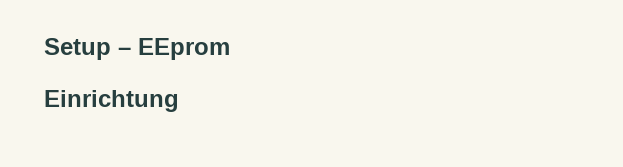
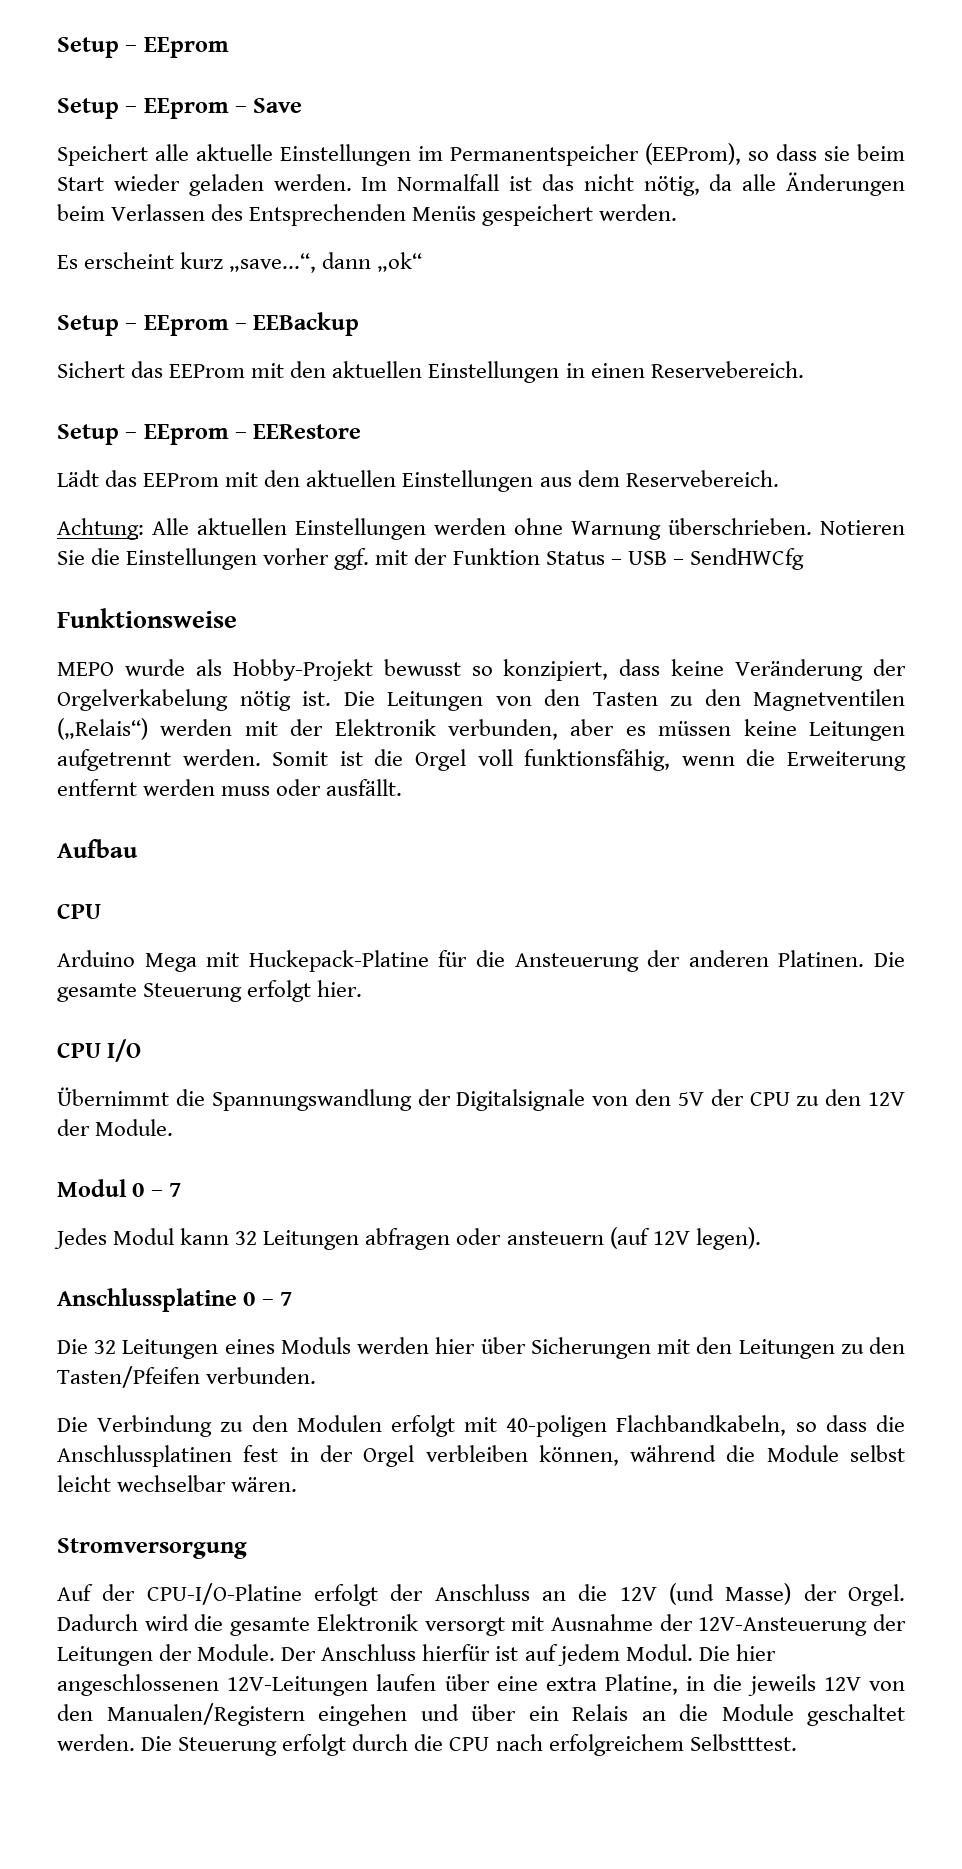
[44,90,179,112] Einrichtung -> [57,98,303,119] [57,143,905,166] [57,172,906,196] [57,204,678,226] [57,252,423,273] [57,312,360,336] [57,361,804,383] [57,424,362,445] [57,470,779,492] [57,518,905,540] [57,548,804,570] [57,608,237,628] [57,659,906,681] [57,689,905,711] [57,718,905,741] [57,749,907,771] [57,779,403,796] [57,839,138,858] [57,904,101,919] [57,950,906,972] [57,980,363,1002] [57,1039,142,1062] [57,1087,906,1111] [57,1119,174,1136] [57,1179,182,1197] [54,1227,761,1250] [57,1288,293,1312] [57,1337,906,1359] [57,1366,317,1388] [57,1415,905,1437] [57,1445,905,1467] [57,1475,298,1492] [57,1538,247,1559] [57,1583,906,1606] [57,1614,906,1636] [57,1644,776,1666] [57,1674,905,1696] [57,1703,905,1726] [57,1734,797,1756] Setup – EEprom – Save // Speichert alle aktuelle Einstellungen im Permanentspeicher (EEProm), so dass sie beim Start wieder geladen werden. Im Normalfall ist das nicht nötig, da alle Änderungen beim Verlassen des Entsprechenden Menüs gespeichert werden. // Es erscheint kurz „save...“, dann „ok“ // Setup – EEprom – EEBackup // Sichert das EEProm mit den aktuellen Einstellungen in einen Reservebereich. // Setup – EEprom – EERestore // Lädt das EEProm mit den aktuellen Einstellungen aus dem Reservebereich. // Achtung: Alle aktuellen Einstellungen werden ohne Warnung überschrieben. Notieren Sie die Einstellungen vorher ggf. mit der Funktion Status – USB – SendHWCfg // Funktionsweise // MEPO wurde als Hobby-Projekt bewusst so konzipiert, dass keine Veränderung der Orgelverkabelung nötig ist. Die Leitungen von den Tasten zu den Magnetventilen („Relais“) werden mit der Elektronik verbunden, aber es müssen keine Leitungen aufgetrennt werden. Somit ist die Orgel voll funktionsfähig, wenn die Erweiterung entfernt werden muss oder ausfällt. // Aufbau // CPU // Arduino Mega mit Huckepack-Platine für die Ansteuerung der anderen Platinen. Die gesamte Steuerung erfolgt hier. // CPU I/O // Übernimmt die Spannungswandlung der Digitalsignale von den 5V der CPU zu den 12V der Module. // Modul 0 – 7 // Jedes Modul kann 32 Leitungen abfragen oder ansteuern (auf 12V legen). // Anschlussplatine 0 – 7 // Die 32 Leitungen eines Moduls werden hier über Sicherungen mit den Leitungen zu den Tasten/Pfeifen verbunden. // Die Verbindung zu den Modulen erfolgt mit 40-poligen Flachbandkabeln, so dass die Anschlussplatinen fest in der Orgel verbleiben können, während die Module selbst leicht wechselbar wären. // Stromversorgung // Auf der CPU-I/O-Platine erfolgt der Anschluss an die 12V (und Masse) der Orgel. Dadurch wird die gesamte Elektronik versorgt mit Ausnahme der 12V-Ansteuerung der Leitungen der Module. Der Anschluss hierfür ist auf jedem Modul. Die hier angeschlossenen 12V-Leitungen laufen über eine extra Platine, in die jeweils 12V von den Manualen/Registern eingehen und über ein Relais an die Module geschaltet werden. Die Steuerung erfolgt durch die CPU nach erfolgreichem Selbstttest.

